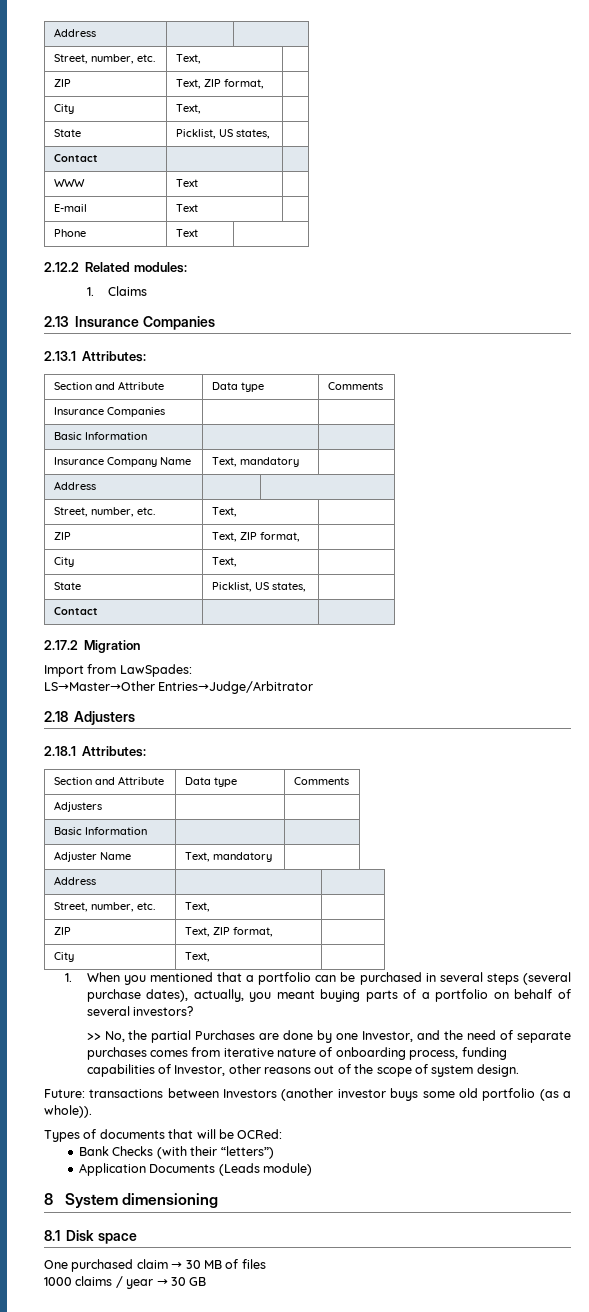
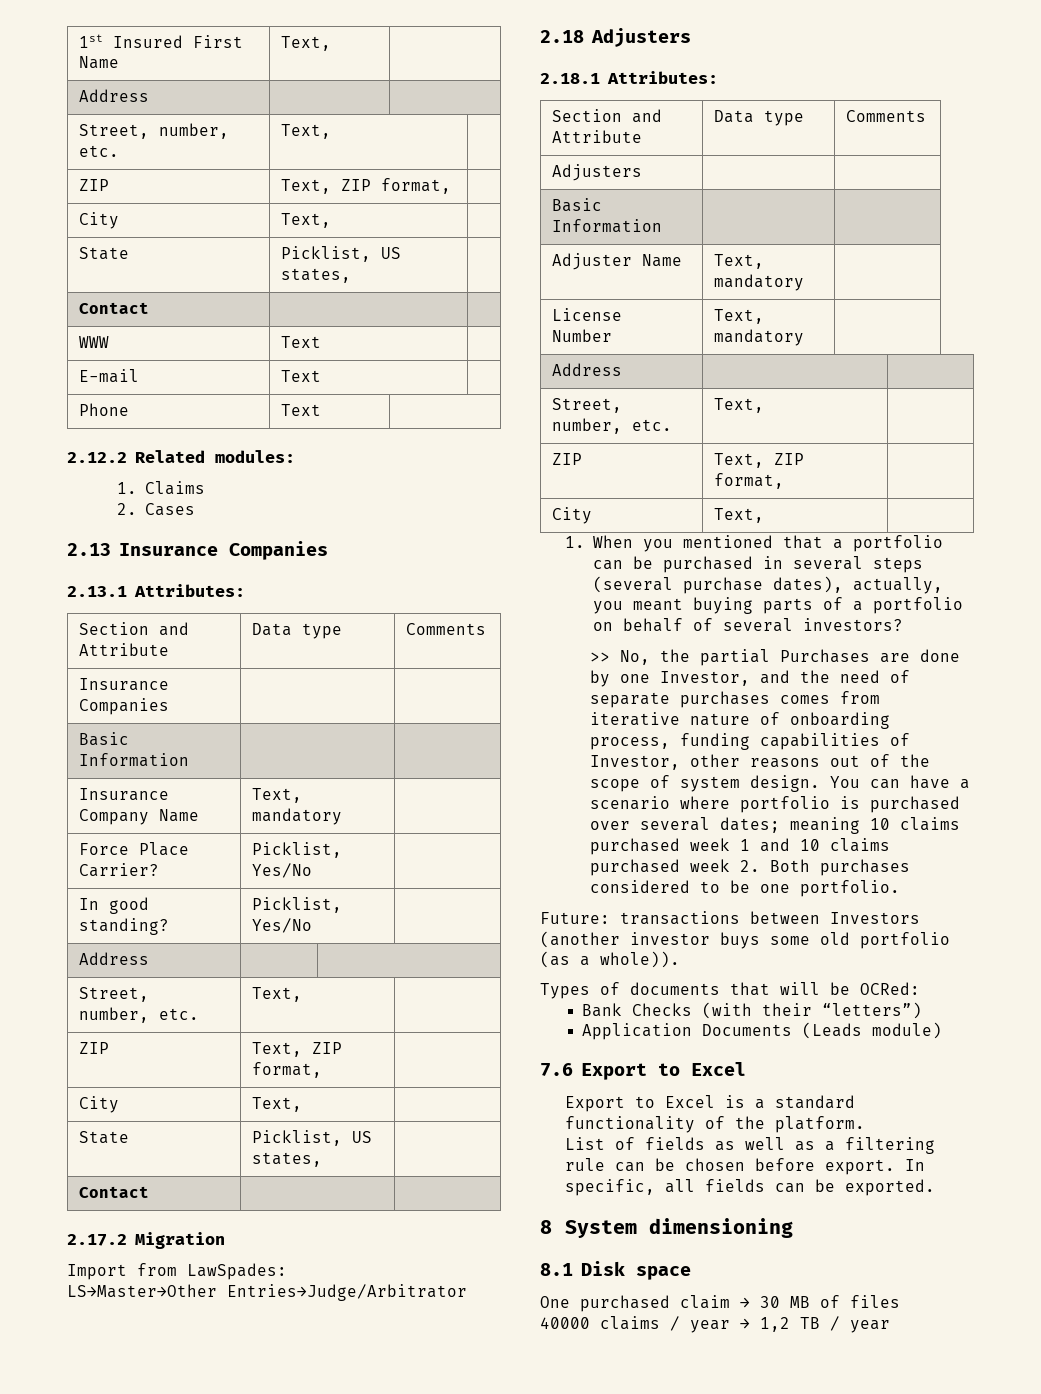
(53, 32) none -> [79,34,244,48] [79,56,120,69] [281,36,332,51] 1st Insured First Name | Text, | //
(147, 291) none -> [116,503,195,516] // 2. Cases
(299, 462) none -> [79,842,190,856] [79,863,160,877] [252,842,343,858] [252,863,313,878] [79,897,150,914] [79,918,170,935] [252,897,343,913] [252,918,313,933] // Force Place Carrier? | Picklist, Yes/No | // In good standing? | Picklist, Yes/No |
(272, 857) none -> [552,308,623,321] [552,329,613,342] [714,309,765,324] [714,329,805,346] // License Number | Text, mandatory |
(519, 1070) none -> [829,775,970,789] [589,796,960,813] [589,817,960,834] [589,838,890,855] [589,859,910,876] [589,880,900,897] You can have a scenario where portfolio is purchased over several dates; meaning 10 claims purchased week 1 and 10 claims purchased week 2. Both purchases considered to be one portfolio.
(313, 1169) none -> [540,1062,746,1080] [564,1095,855,1112] [564,1116,865,1133] [564,1137,935,1154] [564,1158,925,1175] [564,1179,935,1196] // 7.6 Export to Excel // Export to Excel is a standard functionality of the platform. // List of fields as well as a filtering rule can be chosen before export. In specific, all fields can be exported.
[44,1277,72,1286] 1000 -> [540,1317,590,1329] 40000
[170,1277,207,1286] 30 GB -> [760,1316,890,1333] 1,2 TB / year

